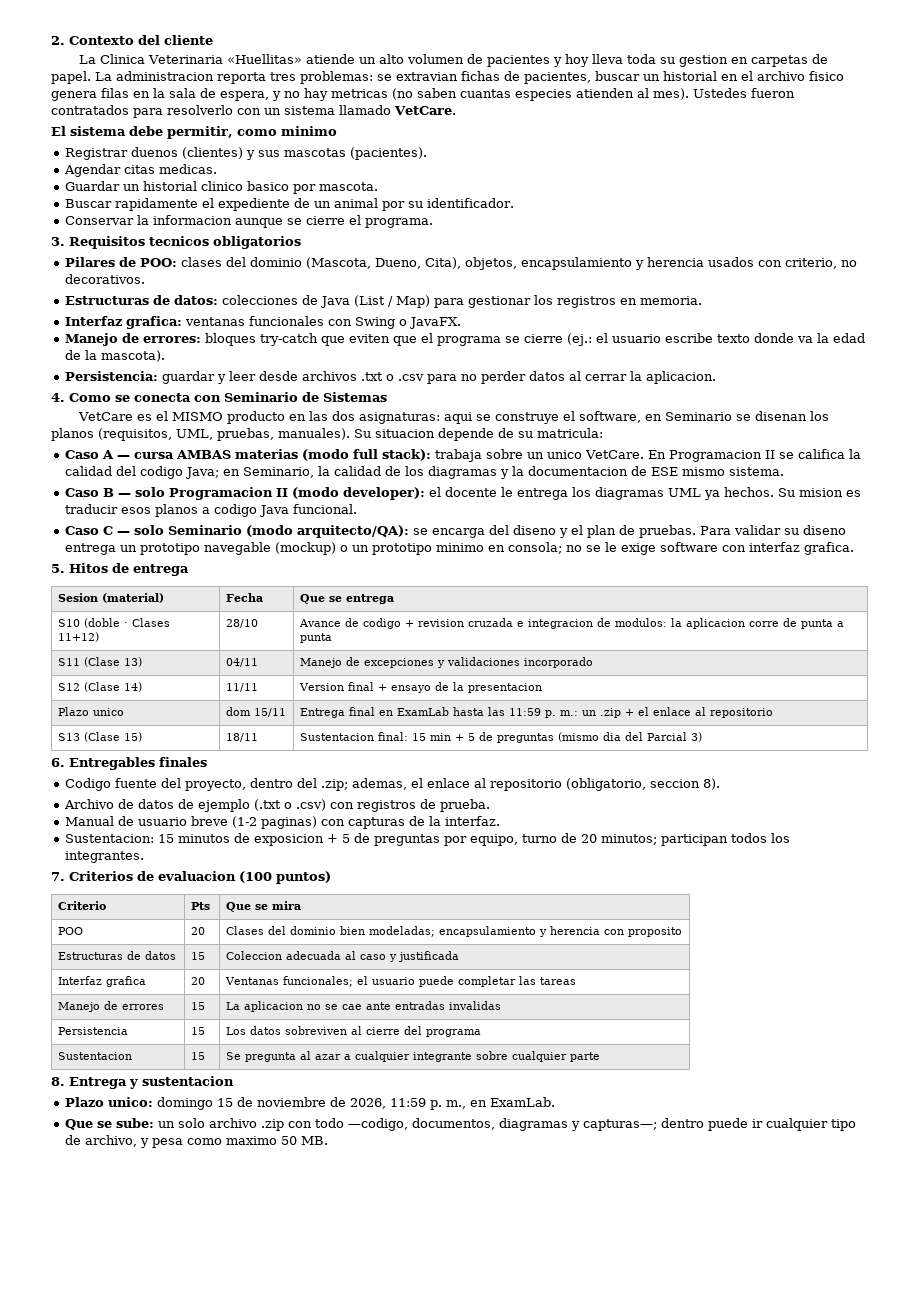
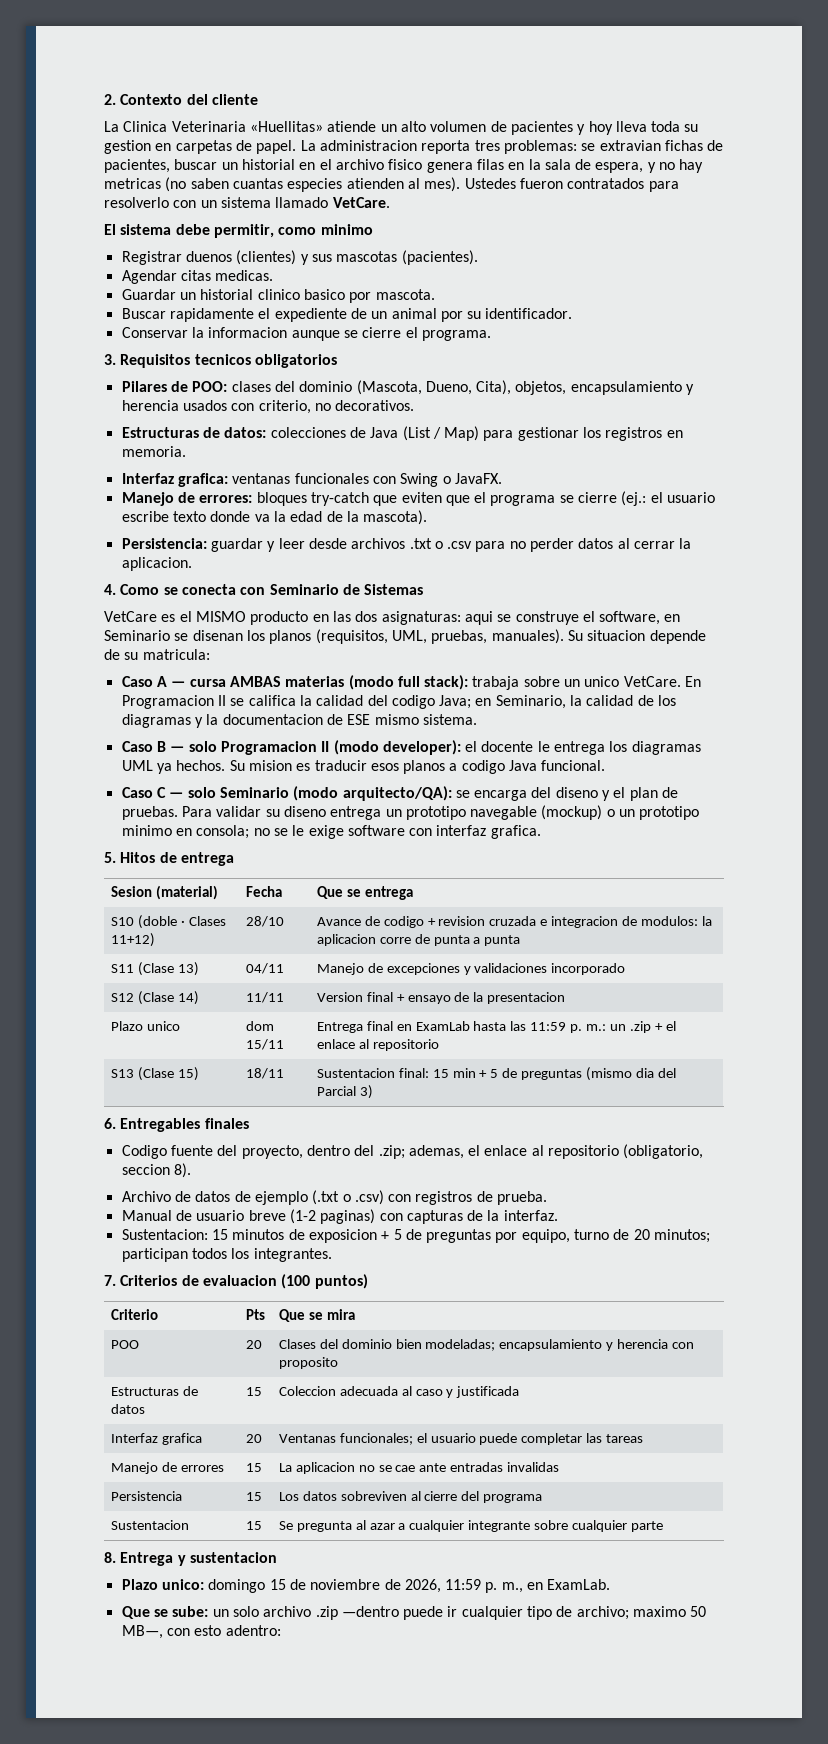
[287,1118,704,1131] con todo —codigo, documentos, diagramas y capturas—; dentro -> [341,1606,399,1617] —dentro
[84,1135,328,1148] archivo, y pesa como maximo 50 MB. -> [576,1606,707,1620] [121,1625,281,1639] archivo; maximo 50 MB—, con esto adentro:

